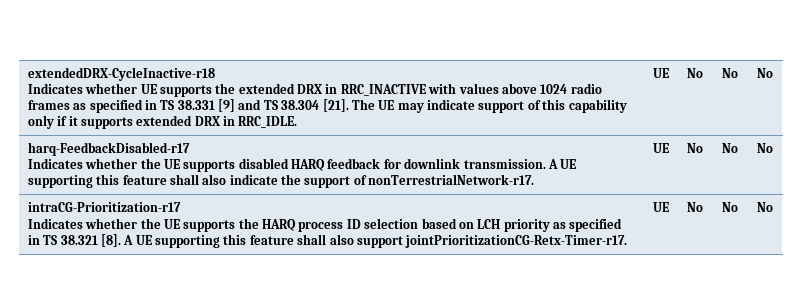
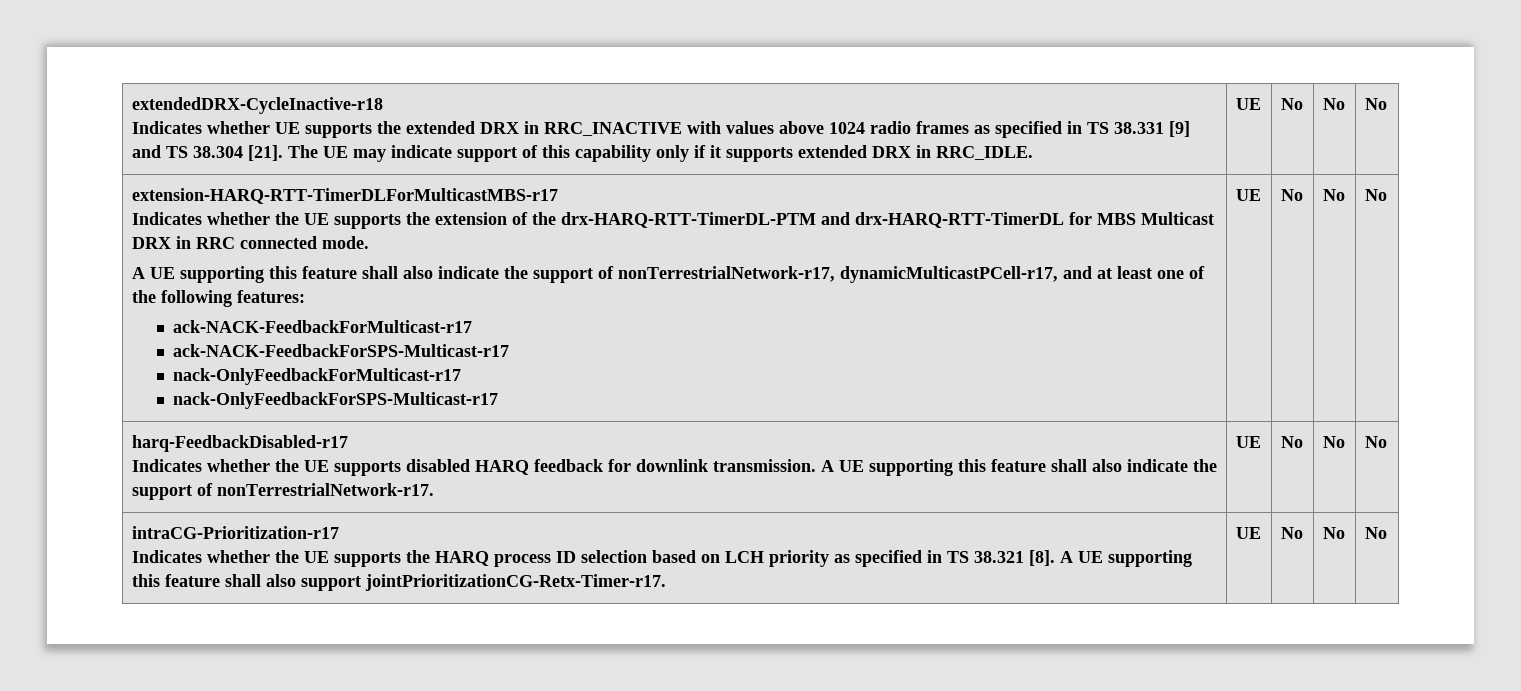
(773, 73) none -> [131,188,558,204] [131,212,1214,229] [131,236,369,249] [131,266,1205,283] [131,290,305,307] [173,320,473,333] [173,344,510,357] [173,368,462,385] [173,392,499,409] [1235,189,1261,201] [1280,189,1303,201] [1322,189,1345,201] [1364,189,1387,201] // extension-HARQ-RTT-TimerDLForMulticastMBS-r17 // Indicates whether the UE supports the extension of the drx-HARQ-RTT-TimerDL-PTM and drx-HARQ-RTT-TimerDL for MBS Multicast DRX in RRC connected mode. // A UE supporting this feature shall also indicate the support of nonTerrestrialNetwork-r17, dynamicMulticastPCell-r17, and at least one of the following features: // ack-NACK-FeedbackForMulticast-r17 // ack-NACK-FeedbackForSPS-Multicast-r17 // nack-OnlyFeedbackForMulticast-r17 // nack-OnlyFeedbackForSPS-Multicast-r17 | UE | No | No | No

